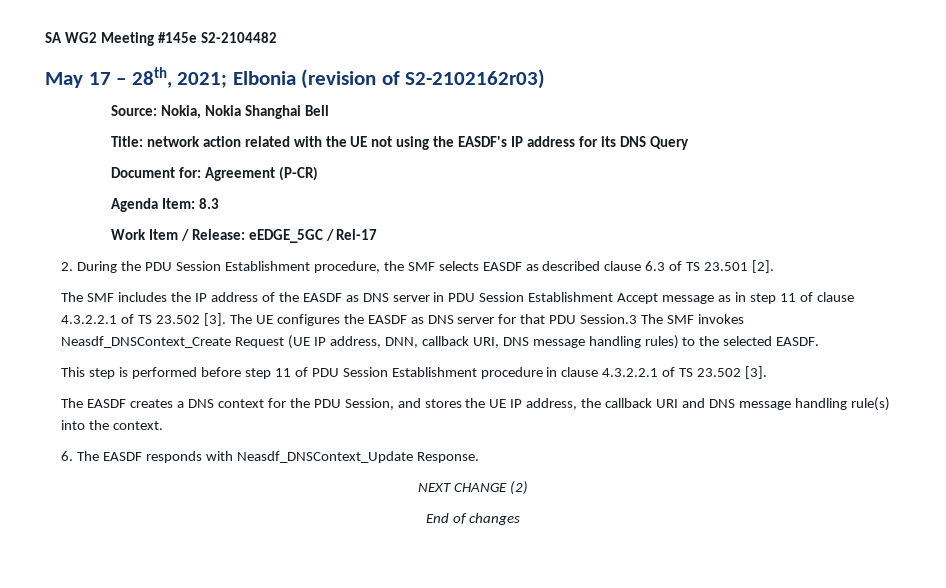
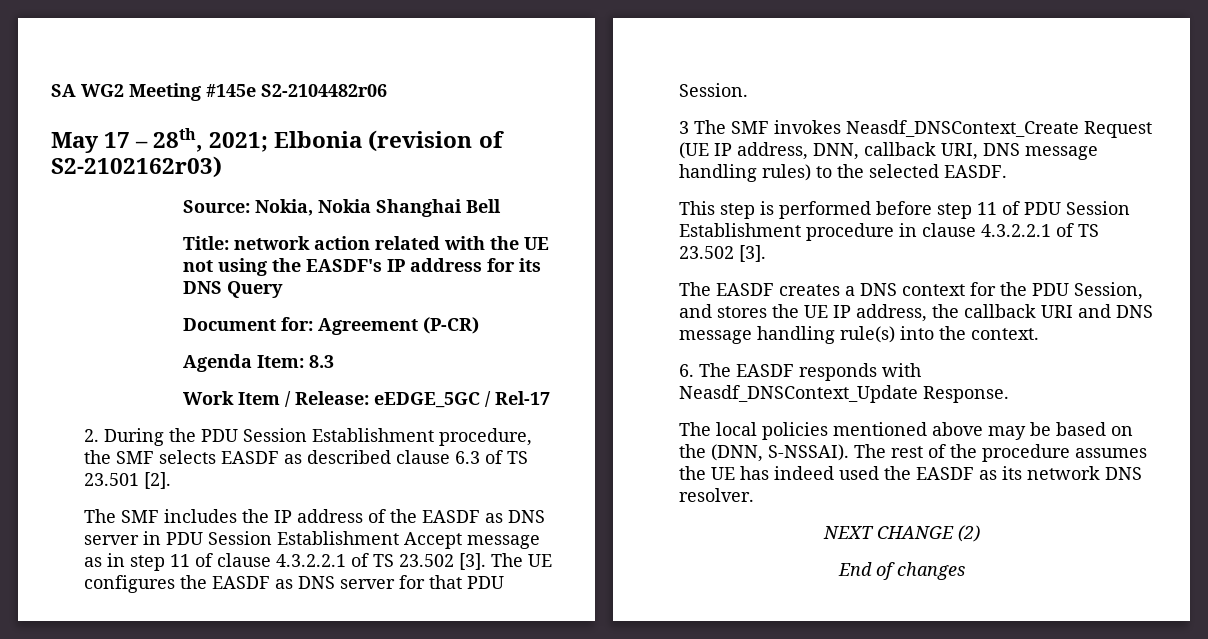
[200,32,277,43] S2-2104482 -> [261,84,387,97] S2-2104482r06
[580,314,638,324] Session.3 -> [679,83,749,97] [679,121,690,134] Session. // 3
(479, 457) none -> [679,422,1134,440] [679,444,1148,462] [679,466,1143,480] [679,488,755,502] // The local policies mentioned above may be based on the (DNN, S-NSSAI). The rest of the procedure assumes the UE has indeed used the EASDF as its network DNS resolver.

